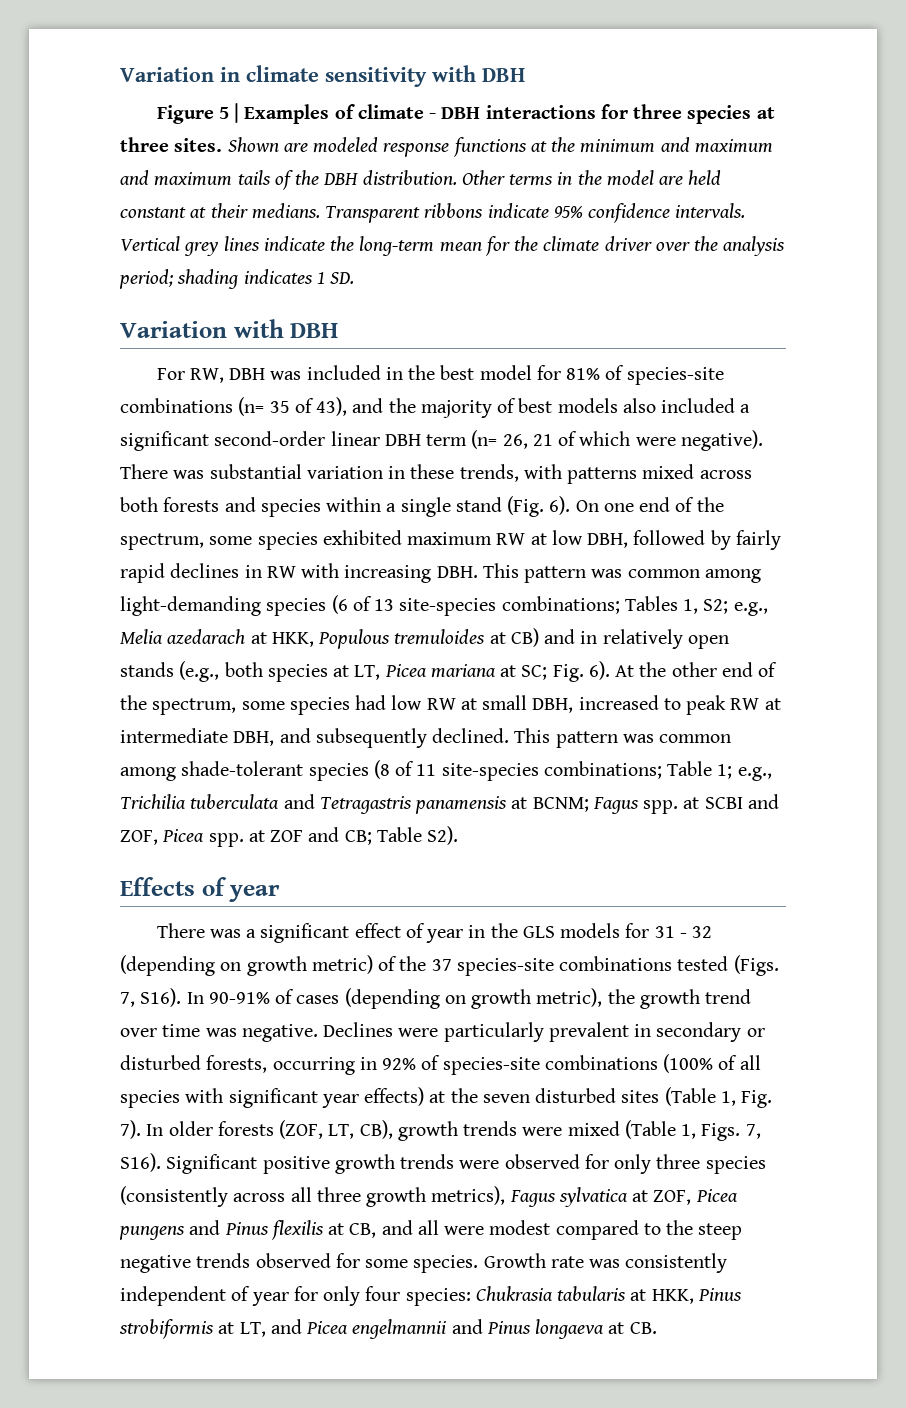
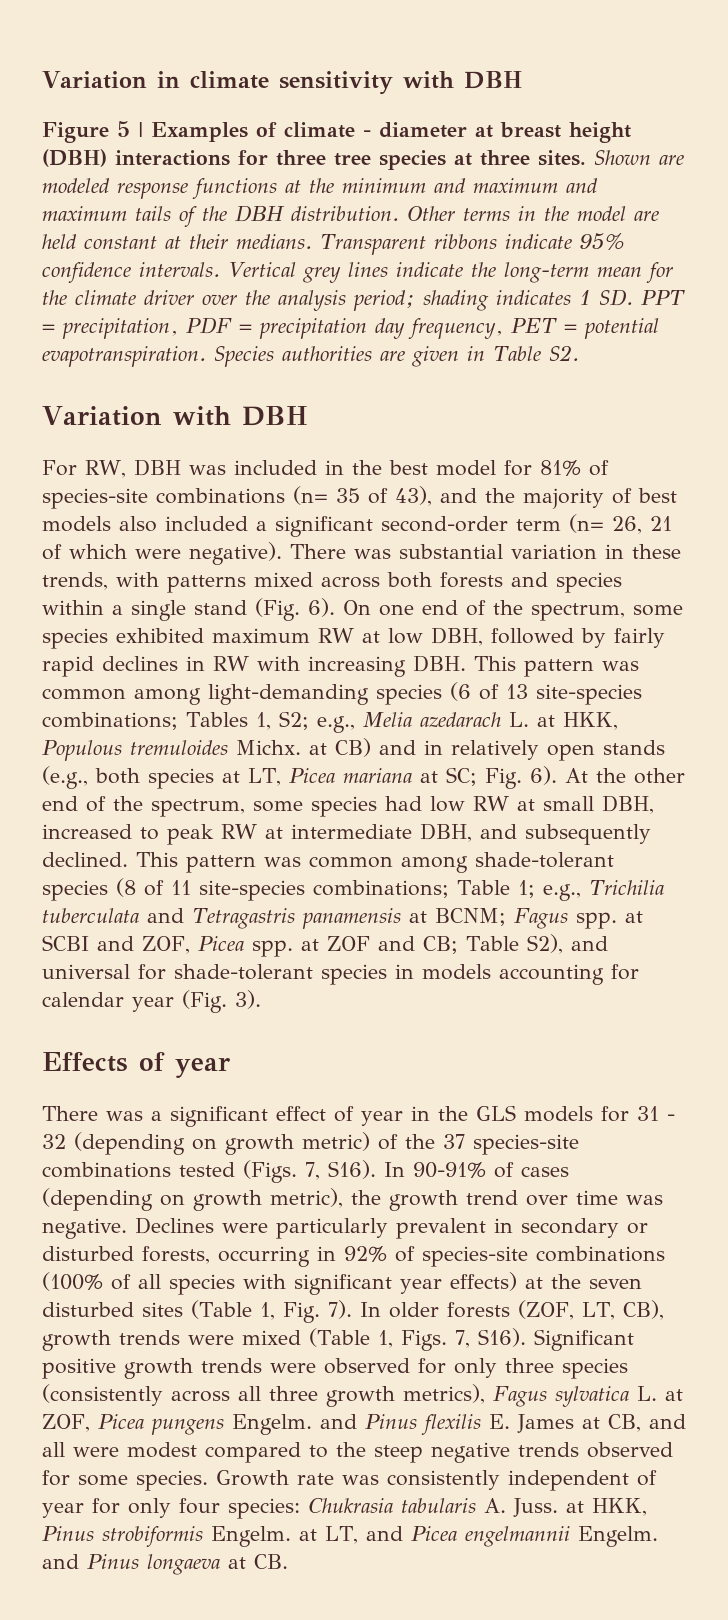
[441,107,481,119] DBH -> [379,122,631,143] [42,149,107,167] diameter at breast height (DBH)
(683, 111) none -> [334,153,371,166] tree
(355, 278) none -> [641,290,685,305] [42,317,659,339] [42,345,579,367] PPT = precipitation, PDF = precipitation day frequency, PET = potential evapotranspiration. Species authorities are given in Table S2.
[330,431,421,446] linear DBH -> (508, 524) none
(246, 636) none -> [508,712,529,727] L.
(486, 637) none -> [235,740,301,755] Michx.
[427,826,459,845] S2). -> [526,934,608,954] [42,964,639,985] [42,990,261,1013] S2), and universal for shade-tolerant species in models accounting for calendar year (Fig. 3).
(628, 1197) none -> [637,1386,657,1401] L.
(185, 1233) none -> [231,1414,312,1435] Engelm.
(324, 1230) none -> [488,1414,574,1433] E. James
(627, 1293) none -> [484,1498,558,1517] A. Juss.
(214, 1329) none -> [211,1526,291,1547] Engelm.
(447, 1329) none -> [577,1526,658,1547] Engelm.

